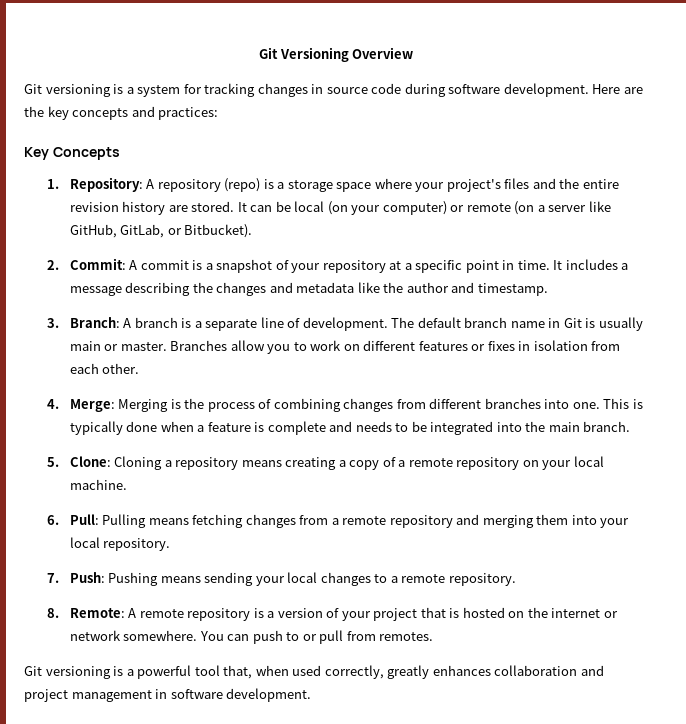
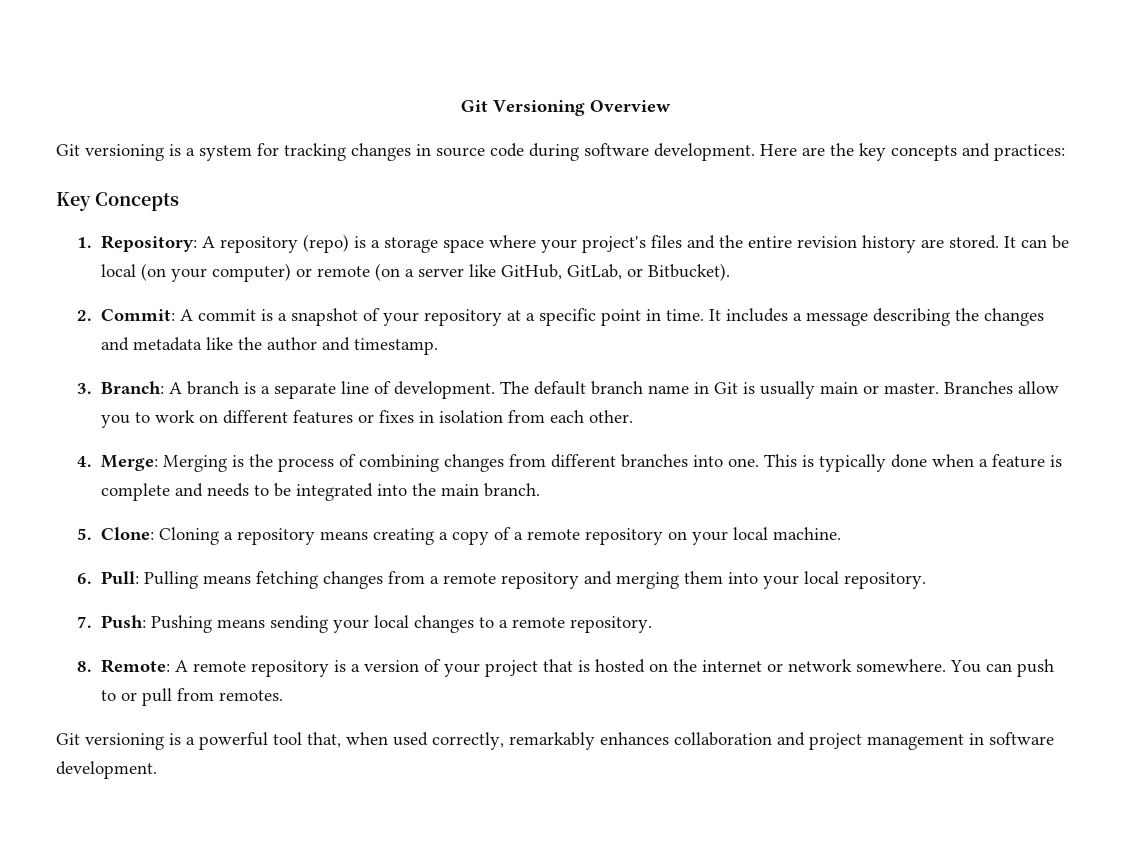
[387,665,430,679] greatly -> [509,732,595,750] remarkably

